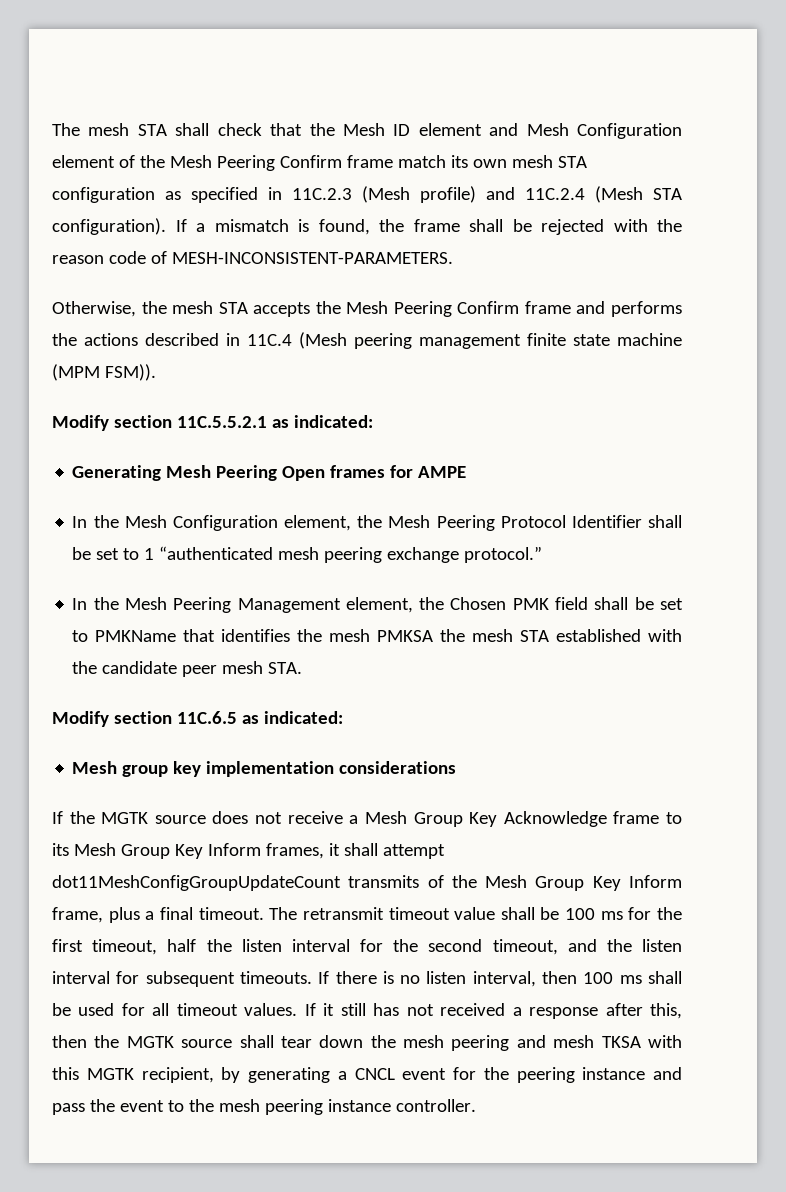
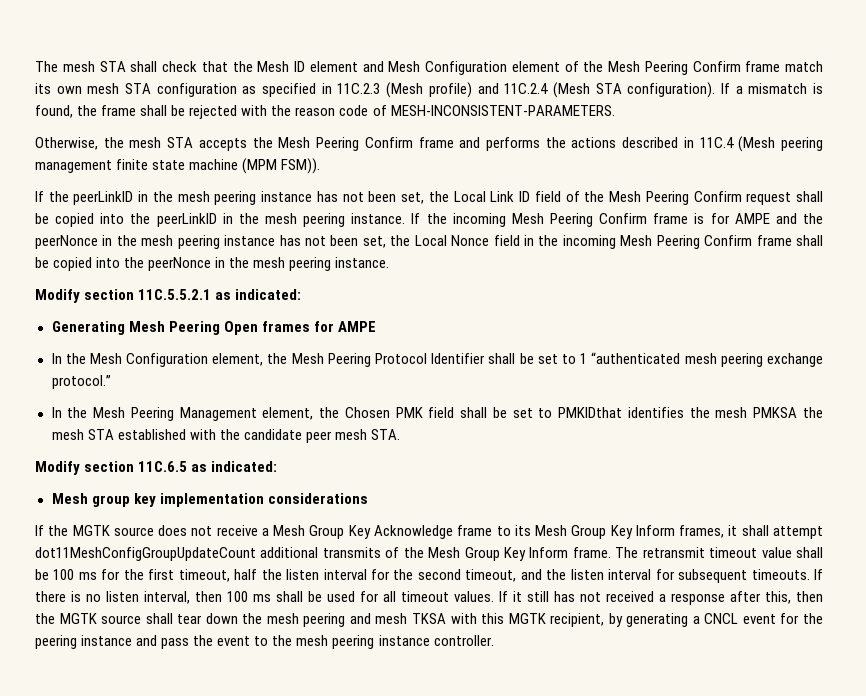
(156, 372) none -> [35,191,824,205] [35,213,823,227] [35,235,824,249] [35,257,390,271] // If the peerLinkID in the mesh peering instance has not been set, the Local Link ID field of the Mesh Peering Confirm request shall be copied into the peerLinkID in the mesh peering instance. If the incoming Mesh Peering Confirm frame is for AMPE and the peerNonce in the mesh peering instance has not been set, the Local Nonce field in the incoming Mesh Peering Confirm frame shall be copied into the peerNonce in the mesh peering instance.
[95,629,216,642] PMKName that -> [558,407,623,418] PMKIDthat
(341, 883) none -> [260,547,319,558] additional
[52,907,264,923] frame, plus a final timeout. -> [572,547,611,558] frame.

